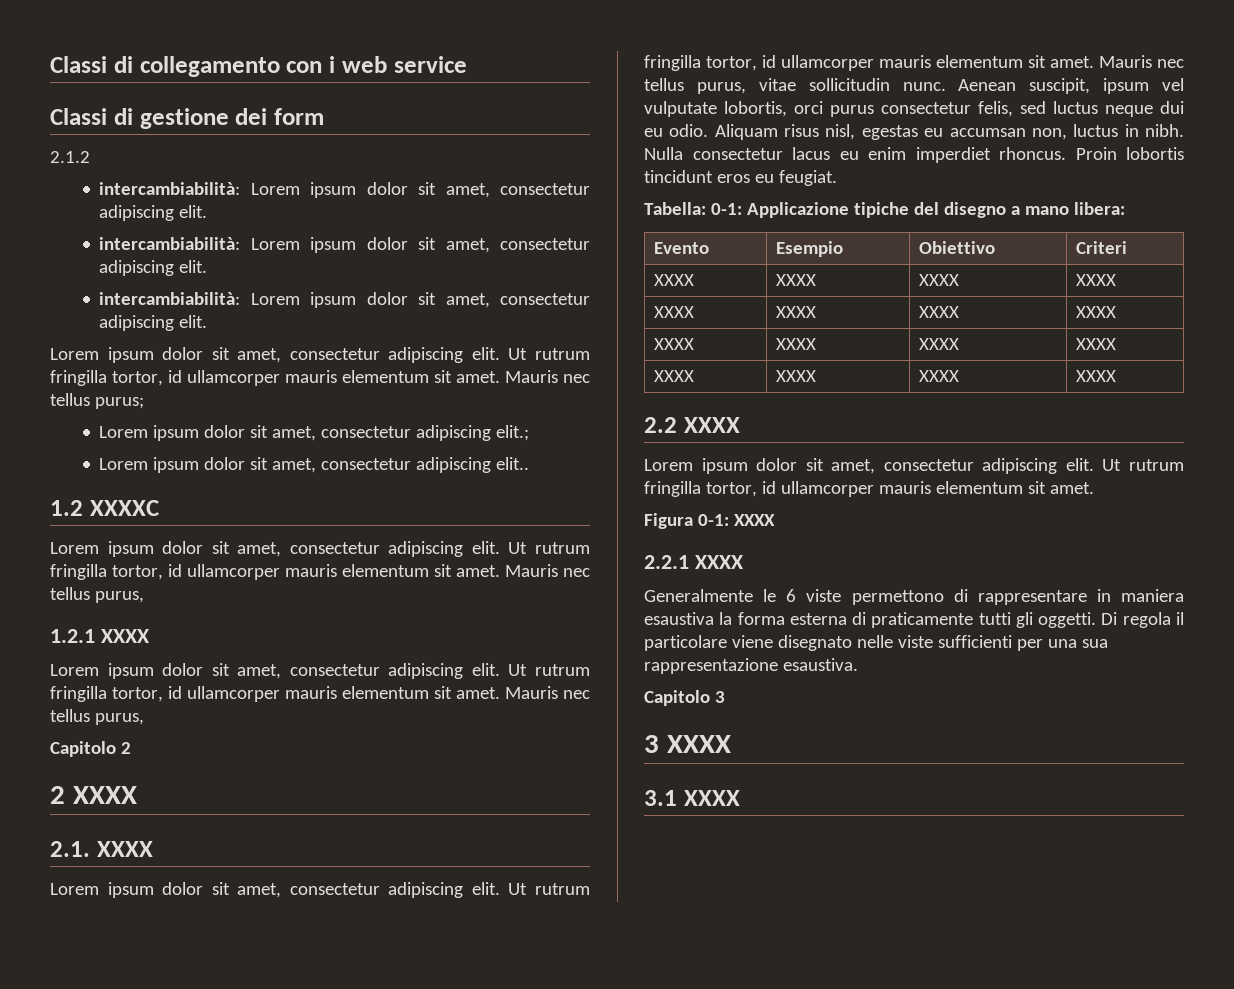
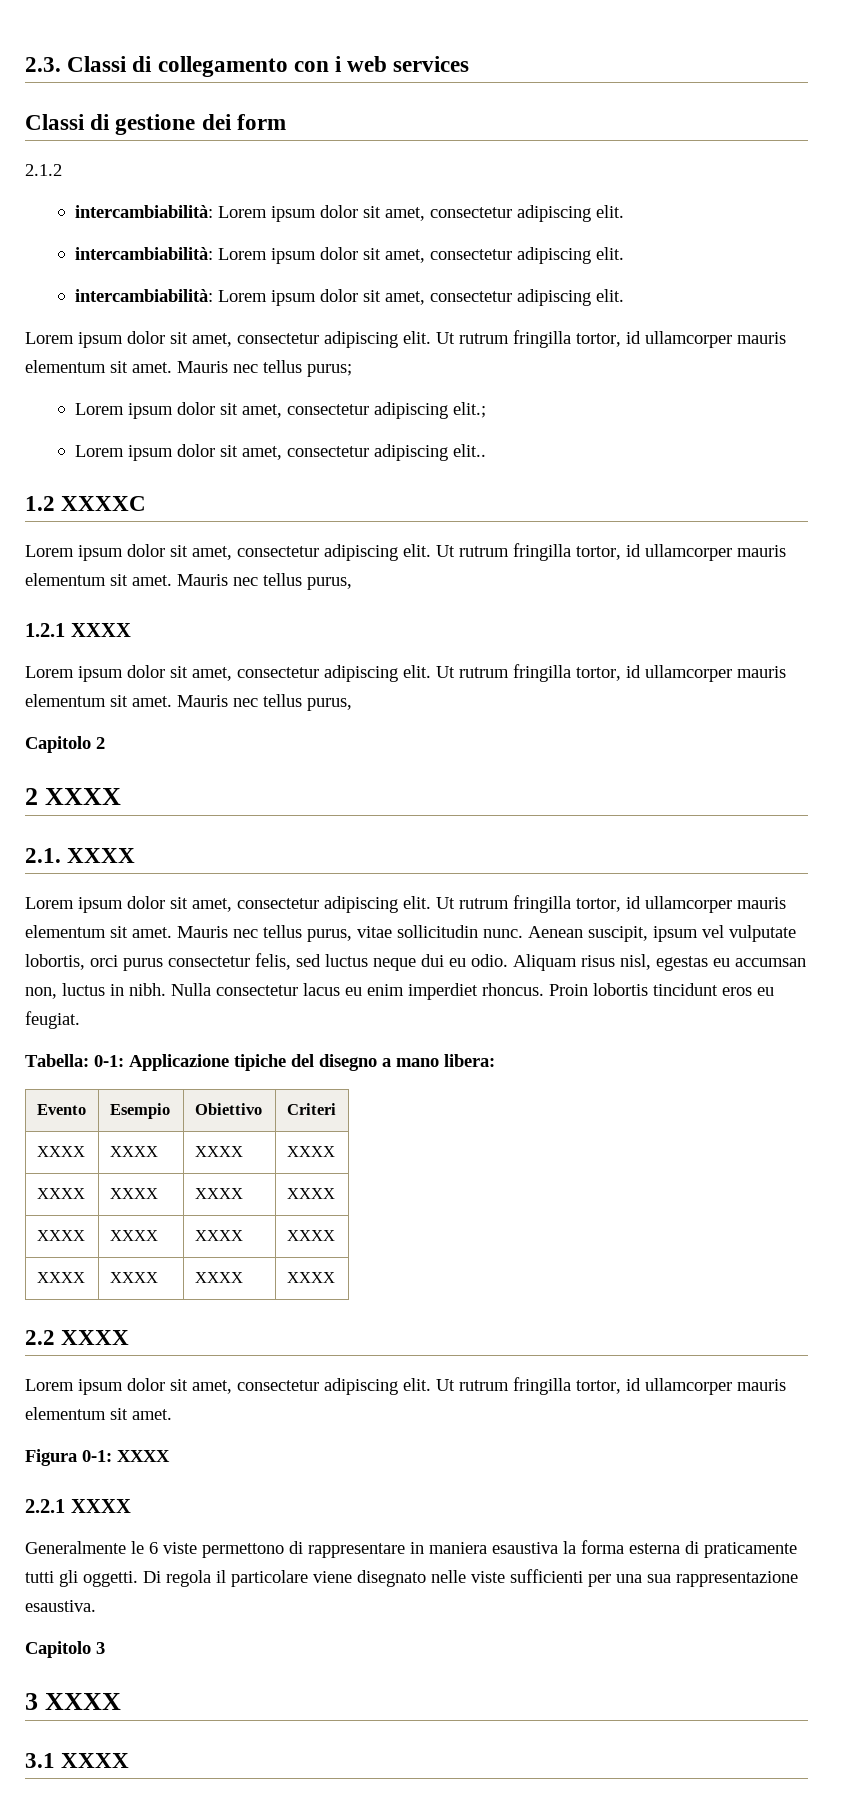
(50, 64) none -> [25,57,61,72] 2.3.
[393,56,467,73] service -> [393,56,470,72] services

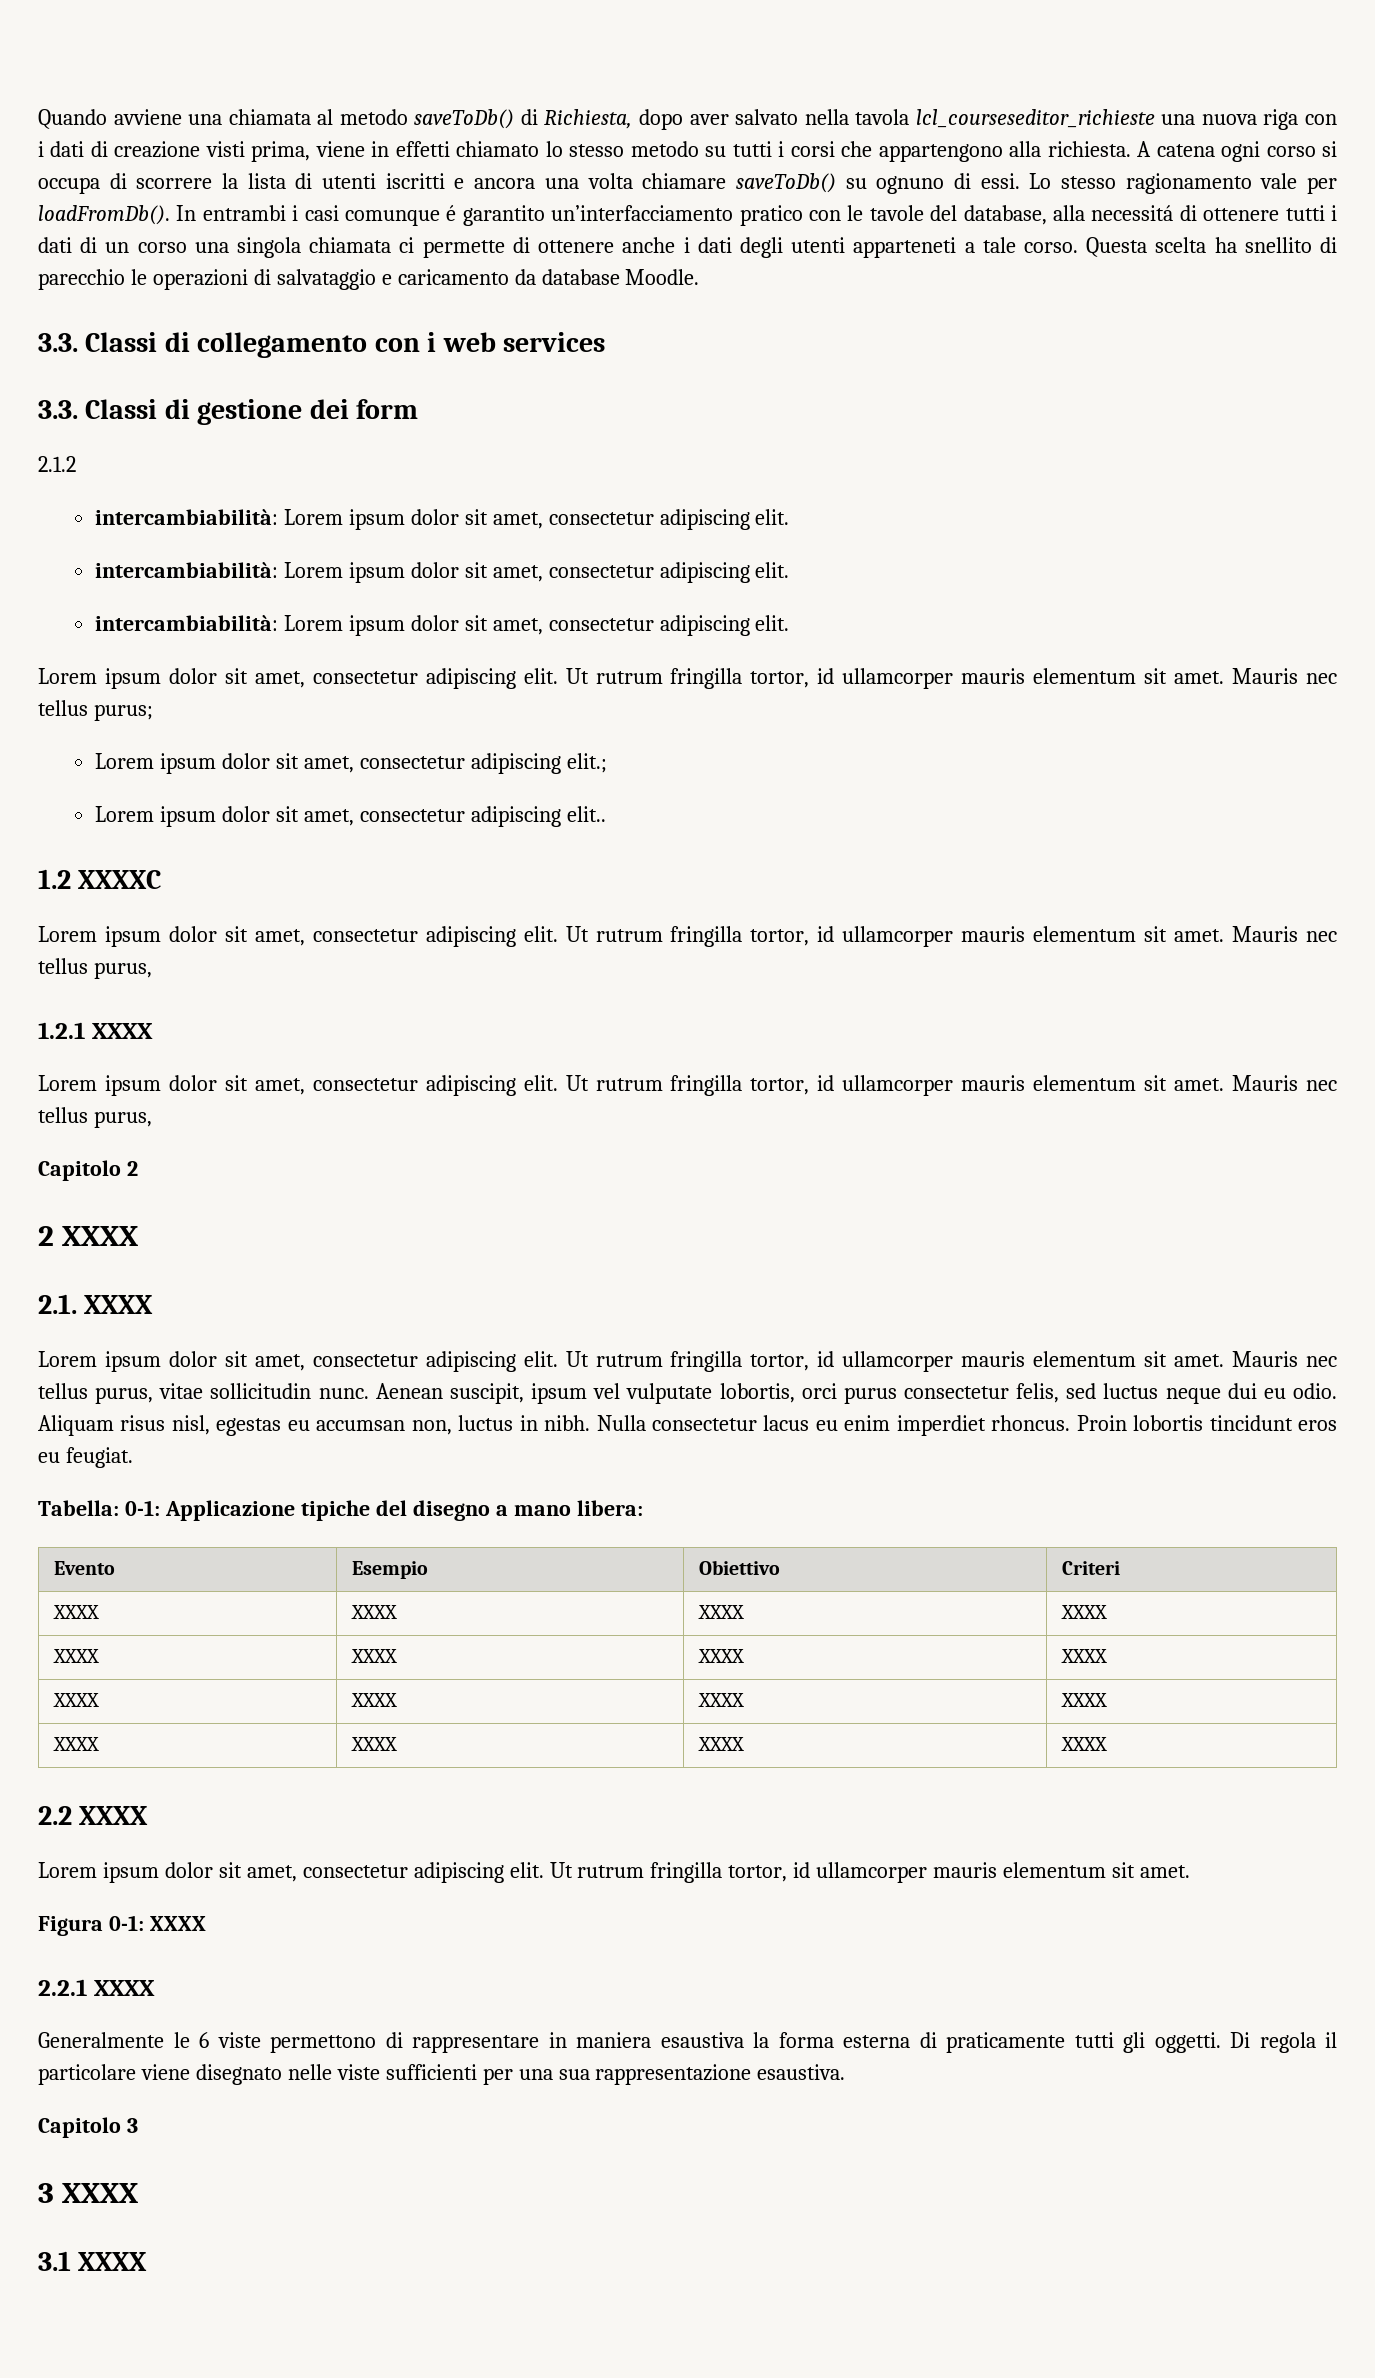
[25,57,61,72] 2.3. -> [38,109,1338,130] [38,141,1338,162] [38,173,1337,194] [38,205,1338,226] [38,237,1337,258] [38,269,700,290] [38,333,78,352] Quando avviene una chiamata al metodo saveToDb() di Richiesta, dopo aver salvato nella tavola lcl_courseseditor_richieste una nuova riga con i dati di creazione visti prima, viene in effetti chiamato lo stesso metodo su tutti i corsi che appartengono alla richiesta. A catena ogni corso si occupa di scorrere la lista di utenti iscritti e ancora una volta chiamare saveToDb() su ognuno di essi. Lo stesso ragionamento vale per loadFromDb(). In entrambi i casi comunque é garantito un’interfacciamento pratico con le tavole del database, alla necessitá di ottenere tutti i dati di un corso una singola chiamata ci permette di ottenere anche i dati degli utenti apparteneti a tale corso. Questa scelta ha snellito di parecchio le operazioni di salvataggio e caricamento da database Moodle. // 3.3.
(470, 64) none -> [38,400,78,419] 3.3.

